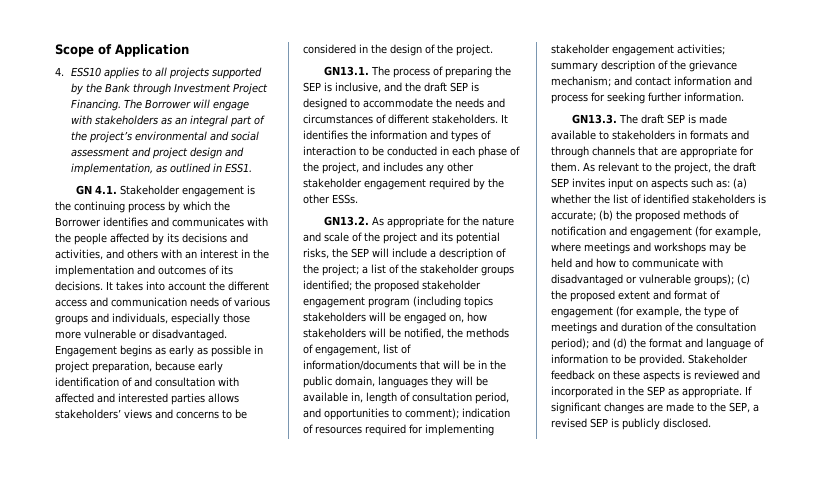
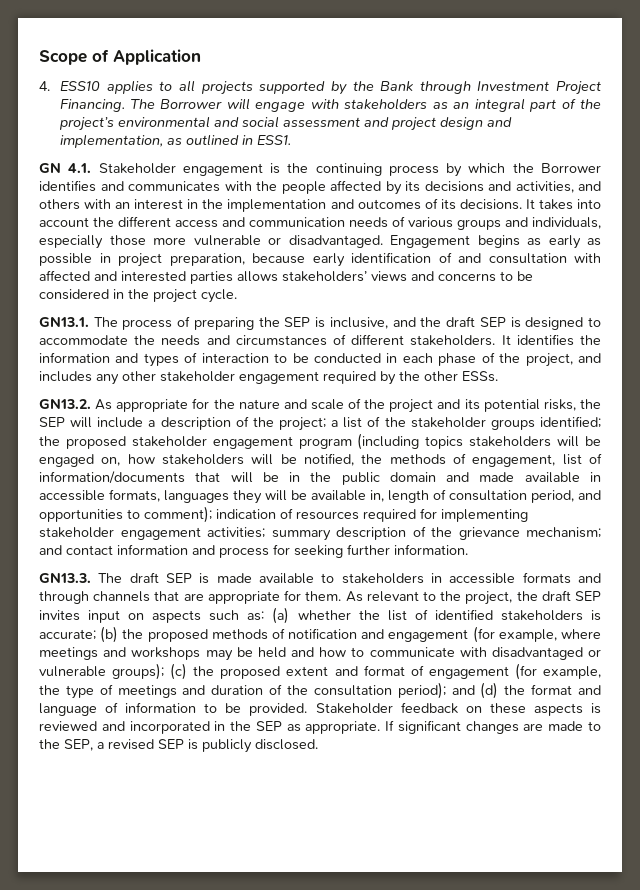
[390,44,493,56] design of the project. -> [153,289,237,303] project cycle.
[335,376,375,387] domain, -> [389,472,601,483] [39,489,160,502] domain and made available in accessible formats,
(687, 134) none -> [449,573,516,584] accessible

